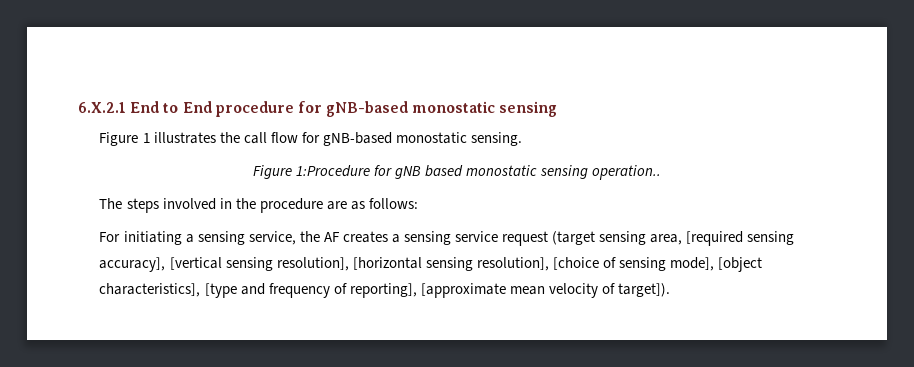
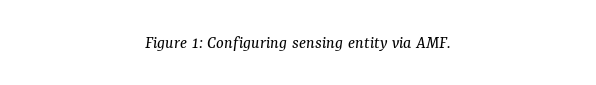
[78,101,558,117] [99,132,522,146] [252,165,662,180] [99,198,418,213] [99,231,795,246] [99,257,762,272] [99,283,670,298] 6.X.2.1 End to End procedure for gNB-based monostatic sensing // Figure 1 illustrates the call flow for gNB-based monostatic sensing. // Figure 1:Procedure for gNB based monostatic sensing operation.. // The steps involved in the procedure are as follows: // For initiating a sensing service, the AF creates a sensing service request (target sensing area, [required sensing accuracy], [vertical sensing resolution], [horizontal sensing resolution], [choice of sensing mode], [object characteristics], [type and frequency of reporting], [approximate mean velocity of target]). -> [144,36,452,51] Figure 1: Configuring sensing entity via AMF.

